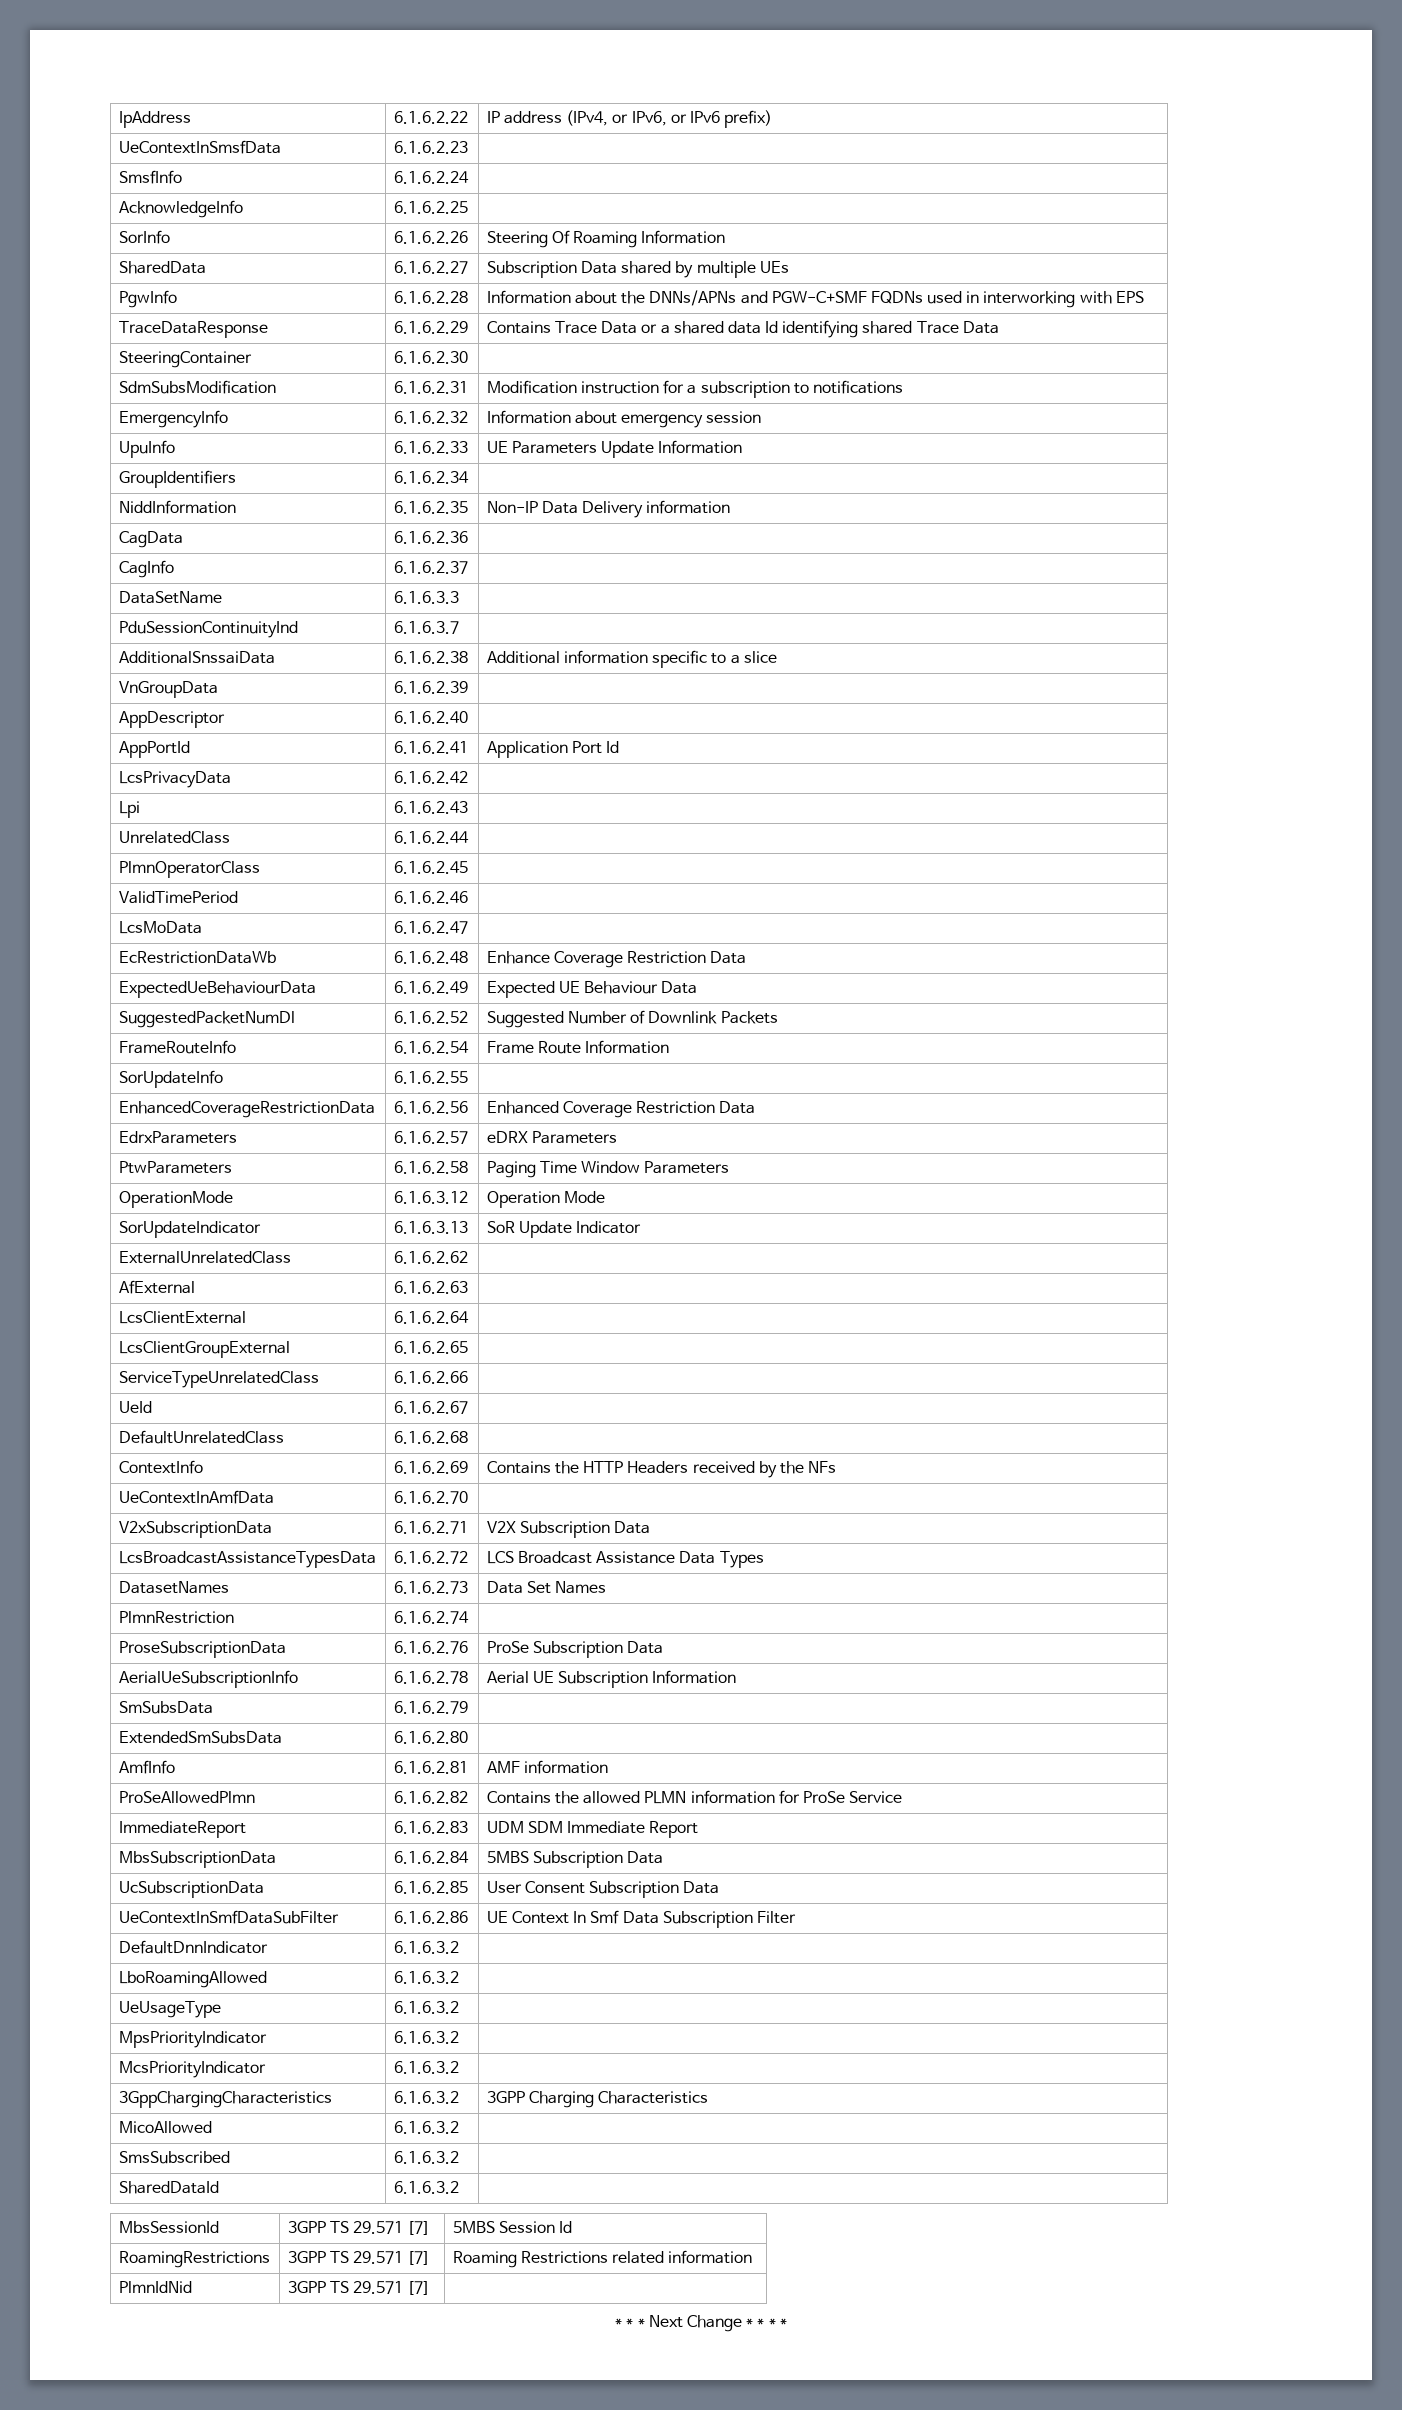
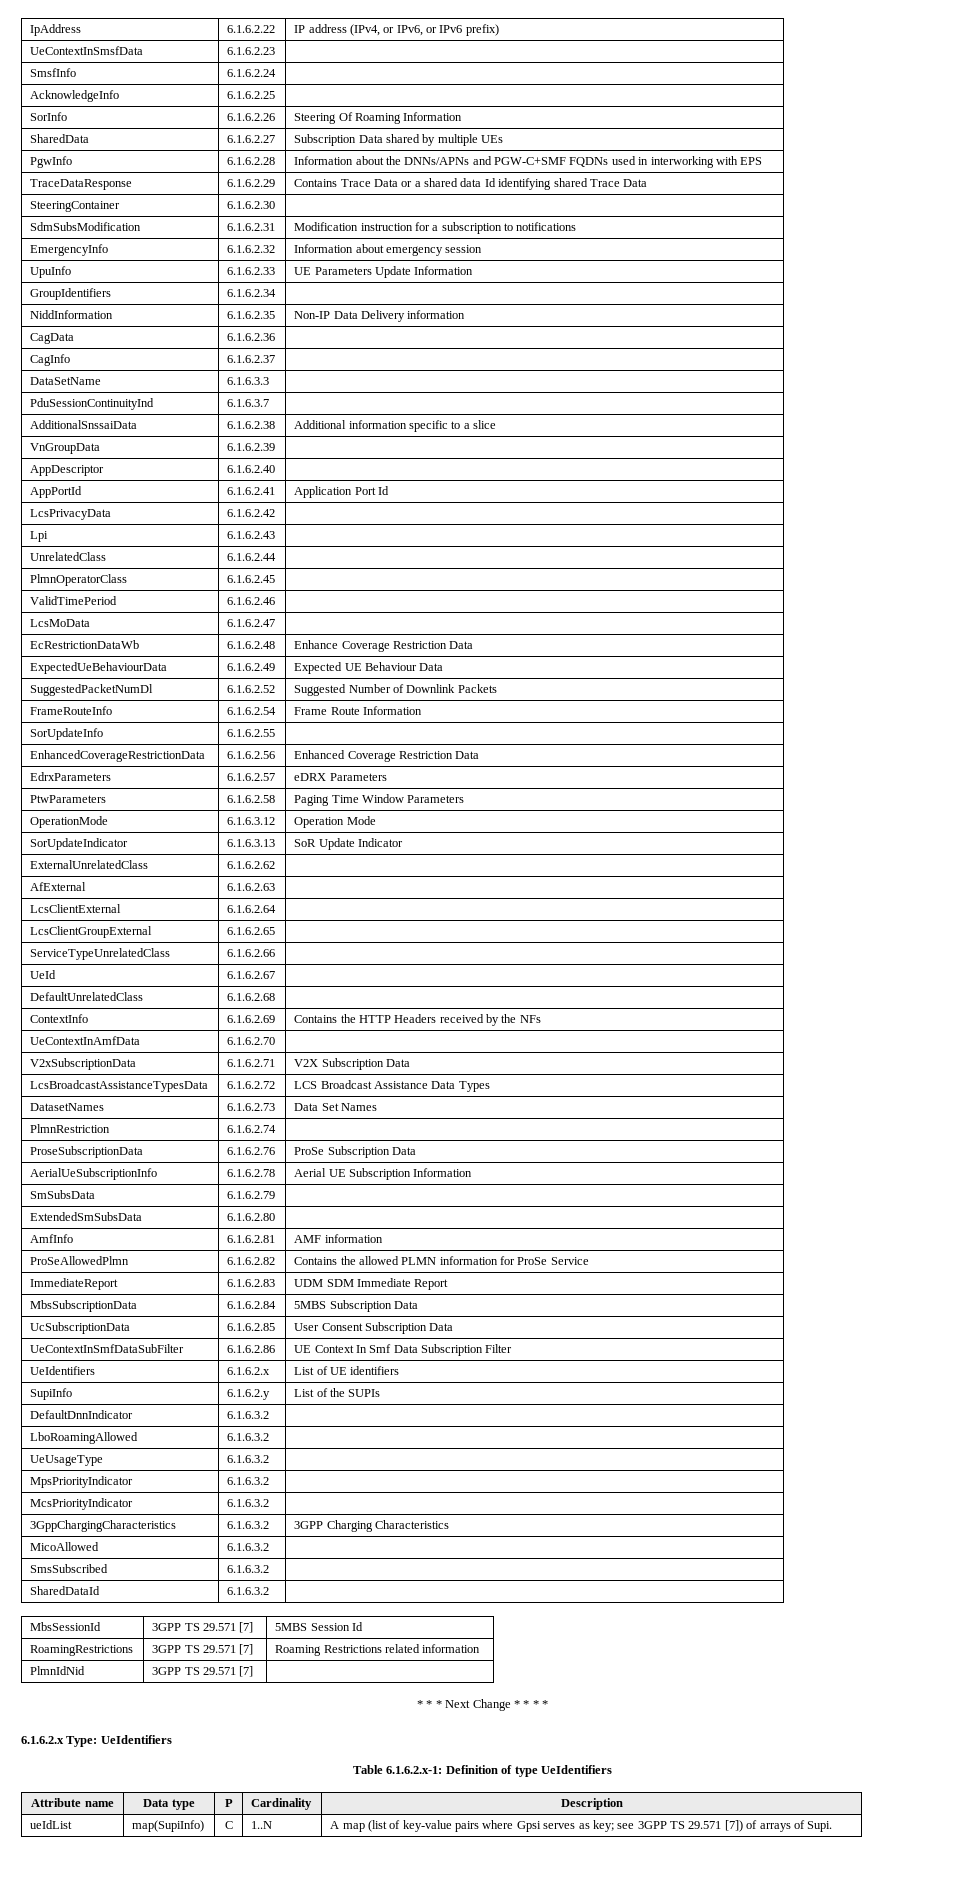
(796, 1917) none -> [30,1366,96,1375] [227,1367,271,1375] [294,1366,400,1375] [30,1388,73,1400] [227,1389,271,1400] [294,1388,381,1397] // UeIdentifiers | 6.1.6.2.x | List of UE identifiers // SupiInfo | 6.1.6.2.y | List of the SUPIs
(787, 2322) none -> [21,1735,172,1747] [353,1765,612,1777] [31,1798,114,1807] [143,1799,195,1810] [224,1799,233,1807] [251,1798,313,1810] [560,1798,623,1810] [30,1820,73,1829] [132,1820,205,1832] [224,1821,233,1829] [251,1821,273,1829] [330,1820,833,1832] // 6.1.6.2.x Type: UeIdentifiers // Table 6.1.6.2.x-1: Definition of type UeIdentifiers // Attribute name | Data type | P | Cardinality | Description // ueIdList | map(SupiInfo) | C | 1..N | A map (list of key-value pairs where Gpsi serves as key; see 3GPP TS 29.571 [7]) of arrays of Supi.

